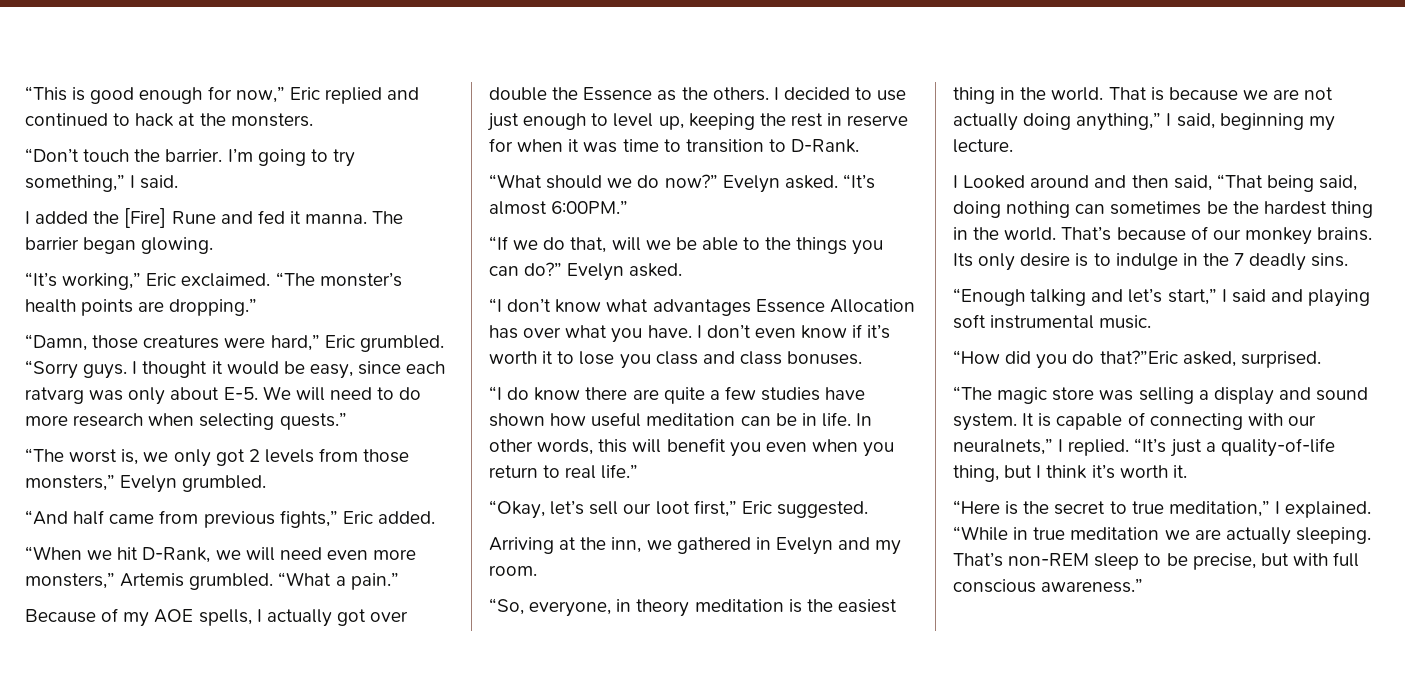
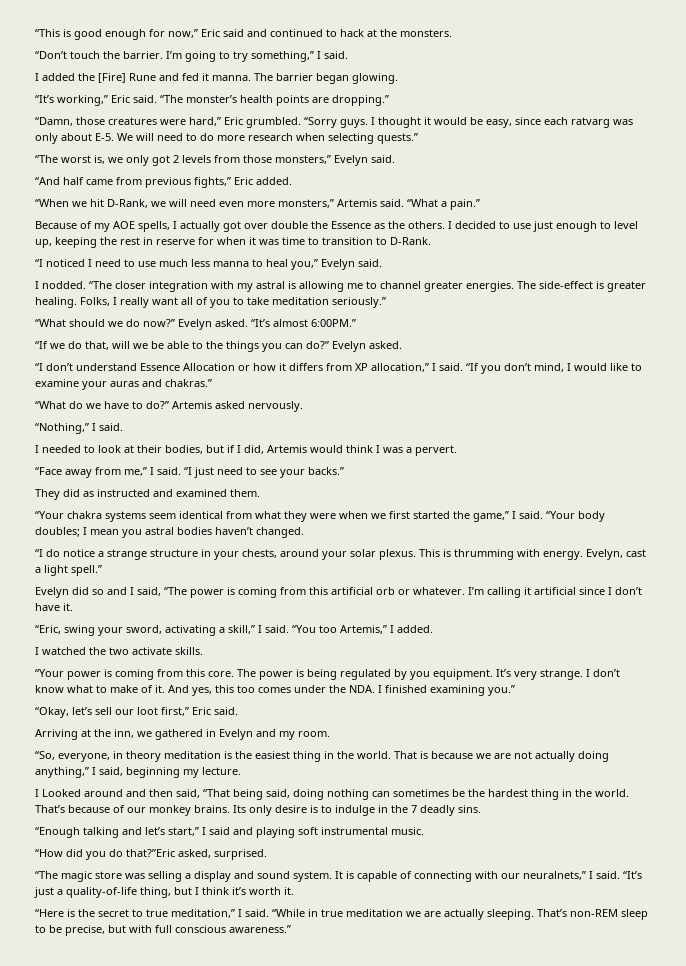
[324,87,382,104] replied -> [223,29,244,37] said
[181,273,271,287] exclaimed. -> [133,95,157,103] said.
[182,475,267,492] grumbled. -> [371,155,395,163] said.
[189,573,274,590] grumbled. -> [380,199,404,207] said.
(860, 146) none -> [35,259,382,270] [35,281,646,292] [35,297,386,308] // “I noticed I need to use much less manna to heal you,” Evelyn said. // I nodded. “The closer integration with my astral is allowing me to channel greater energies. The side-effect is greater healing. Folks, I really want all of you to take meditation seriously.”
[555,299,915,316] [489,324,891,343] [489,351,863,369] [489,386,866,404] [489,412,873,427] [489,438,895,457] [489,464,639,479] know what advantages Essence Allocation has over what you have. I don’t even know if it’s worth it to lose you class and class bonuses. // “I do know there are quite a few studies have shown how useful meditation can be in life. In other words, this will benefit you even when you return to real life.” -> [76,363,642,374] [35,379,212,390] [35,401,303,412] [35,423,123,434] [35,445,457,456] [35,467,344,478] [35,489,260,500] [35,511,605,522] [35,527,304,538] [35,549,646,560] [35,565,102,576] [35,587,642,598] [35,603,73,611] [35,625,433,636] [35,647,203,655] [35,669,620,680] [35,685,515,696] understand Essence Allocation or how it differs from XP allocation,” I said. “If you don’t mind, I would like to examine your auras and chakras.” // “What do we have to do?” Artemis asked nervously. // “Nothing,” I said. // I needed to look at their bodies, but if I did, Artemis would think I was a pervert. // “Face away from me,” I said. “I just need to see your backs.” // They did as instructed and examined them. // “Your chakra systems seem identical from what they were when we first started the game,” I said. “Your body doubles; I mean you astral bodies haven’t changed. // “I do notice a strange structure in your chests, around your solar plexus. This is thrumming with energy. Evelyn, cast a light spell.” // Evelyn did so and I said, “The power is coming from this artificial orb or whatever. I’m calling it artificial since I don’t have it. // “Eric, swing your sword, activating a skill,” I said. “You too Artemis,” I added. // I watched the two activate skills. // “Your power is coming from this core. The power is being regulated by you equipment. It’s very strange. I don’t know what to make of it. And yes, this too comes under the NDA. I finished examining you.”
[776,501,868,518] suggested. -> [214,707,238,715] said.
[1068,439,1130,456] replied. -> [596,871,620,879] said.
[1285,501,1372,518] explained. -> [245,909,269,917] said.

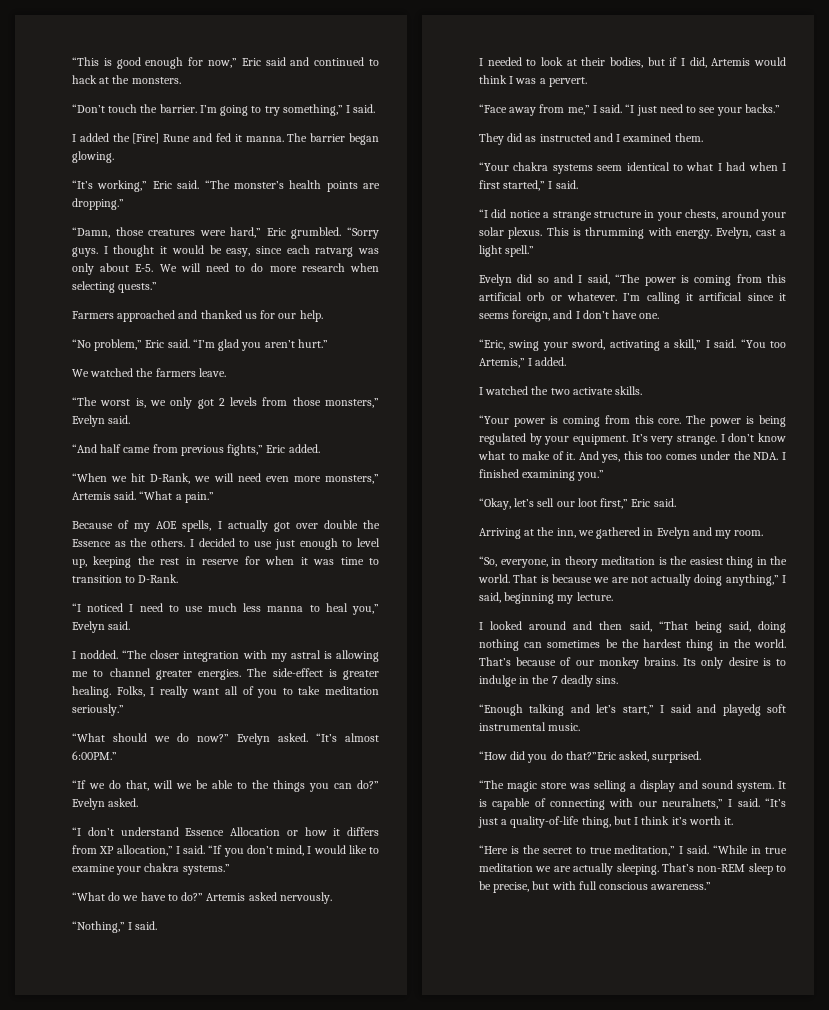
(418, 138) none -> [72,310,323,322] [72,339,328,351] [72,368,226,377] // Farmers approached and thanked us for our help. // “No problem,” Eric said. “I’m glad you aren’t hurt.” // We watched the farmers leave.
[110,379,212,387] auras and chakras.” -> [144,863,230,875] chakra systems.”
(173, 493) none -> [616,134,621,142] I
[226,511,605,522] [35,527,304,538] [35,549,60,557] from what they were when we first started the game,” I said. “Your body doubles; I mean you astral bodies haven’t changed. // “I do -> [673,162,786,171] [479,180,578,191] [479,209,507,218] to what I had when I first started,” I said. // “I did
(605, 591) none -> [779,293,786,301] [479,310,573,322] it seems foreign, and
[63,603,73,611] it. -> [639,313,660,319] one.
[410,671,430,680] you -> [544,436,570,445] your
[42,789,81,797] Looked -> [490,621,523,630] looked
[256,827,295,838] playing -> [722,704,761,716] playedg

